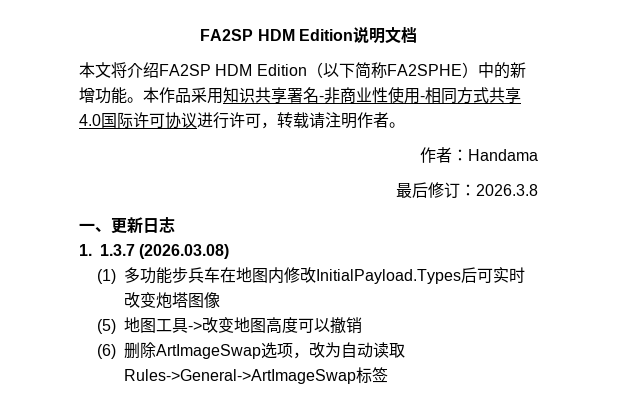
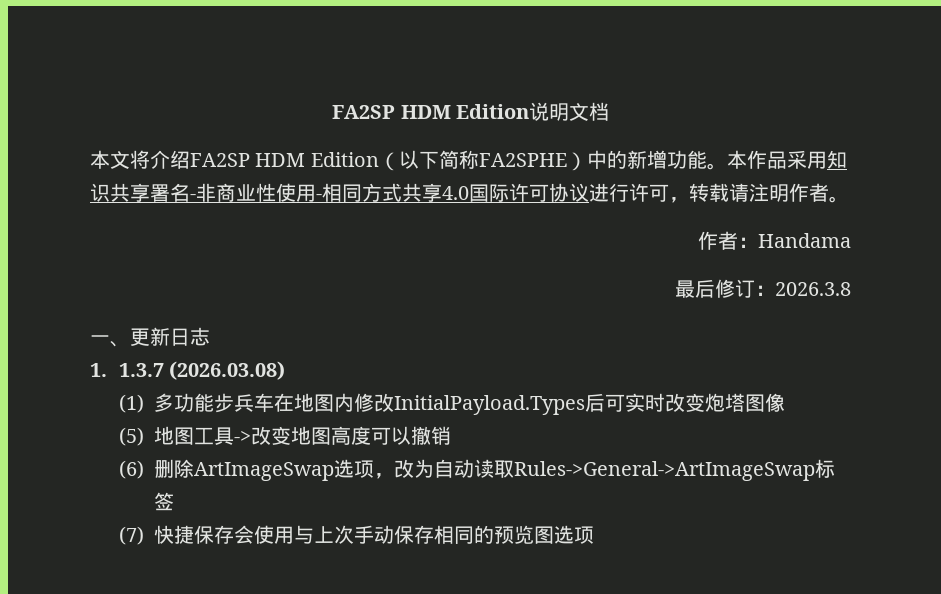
(388, 375) none -> [118,525,594,545] // (7)快捷保存会使用与上次手动保存相同的预览图选项

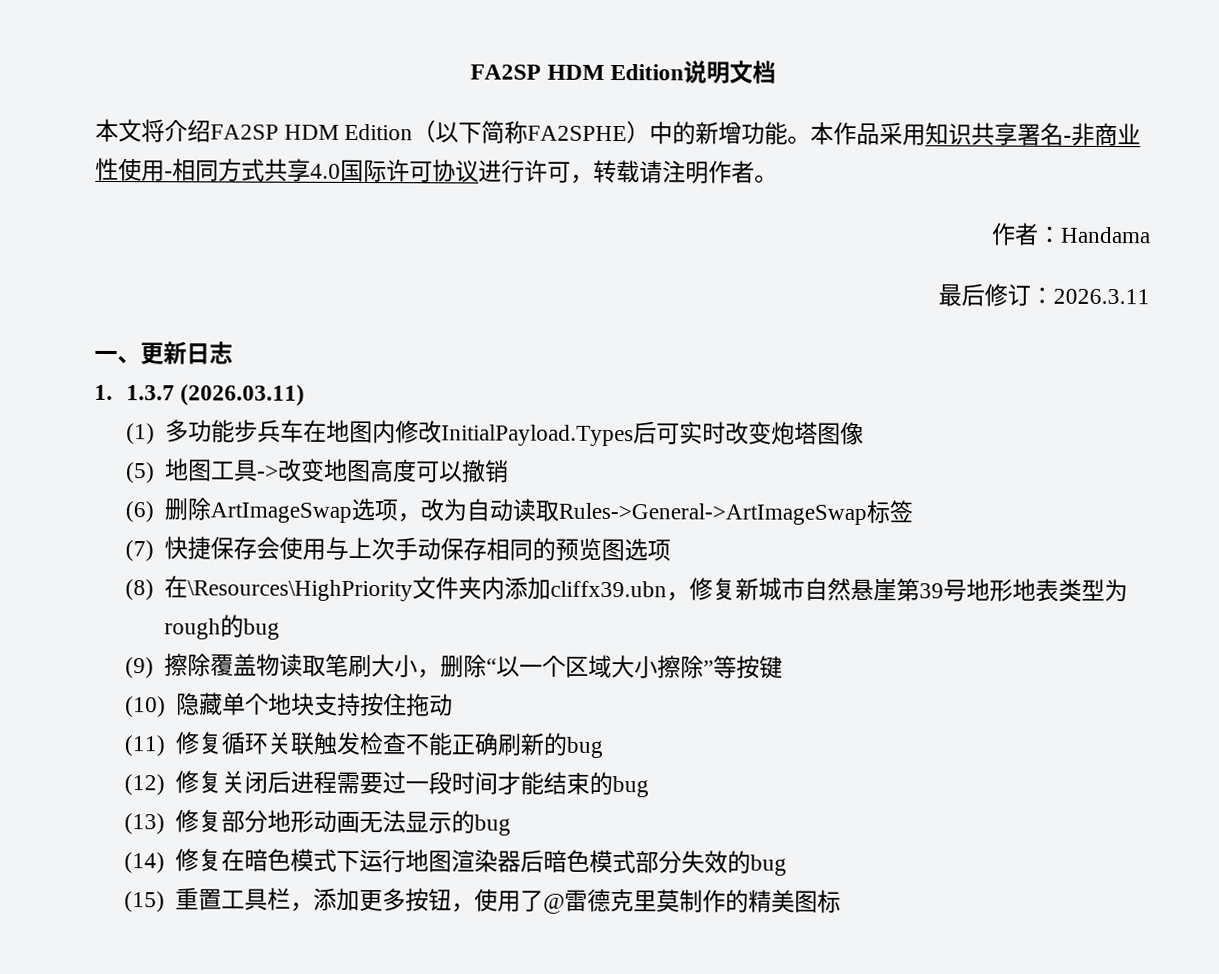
[775,282,851,296] 2026.3.8 -> [1053,288,1150,305] 2026.3.11
[169,361,286,380] (2026.03.08) -> [180,384,306,406] (2026.03.11)
(594, 535) none -> [124,575,1129,603] [164,614,281,640] [124,653,784,679] [124,692,454,718] [123,731,604,758] [123,770,650,798] [123,809,512,836] [123,848,788,876] [123,887,842,914] // (8)在\Resources\HighPriority文件夹内添加cliffx39.ubn，修复新城市自然悬崖第39号地形地表类型为rough的bug // (9)擦除覆盖物读取笔刷大小，删除“以一个区域大小擦除”等按键 // (10)隐藏单个地块支持按住拖动 // (11)修复循环关联触发检查不能正确刷新的bug // (12)修复关闭后进程需要过一段时间才能结束的bug // (13)修复部分地形动画无法显示的bug // (14)修复在暗色模式下运行地图渲染器后暗色模式部分失效的bug // (15)重置工具栏，添加更多按钮，使用了@雷德克里莫制作的精美图标

